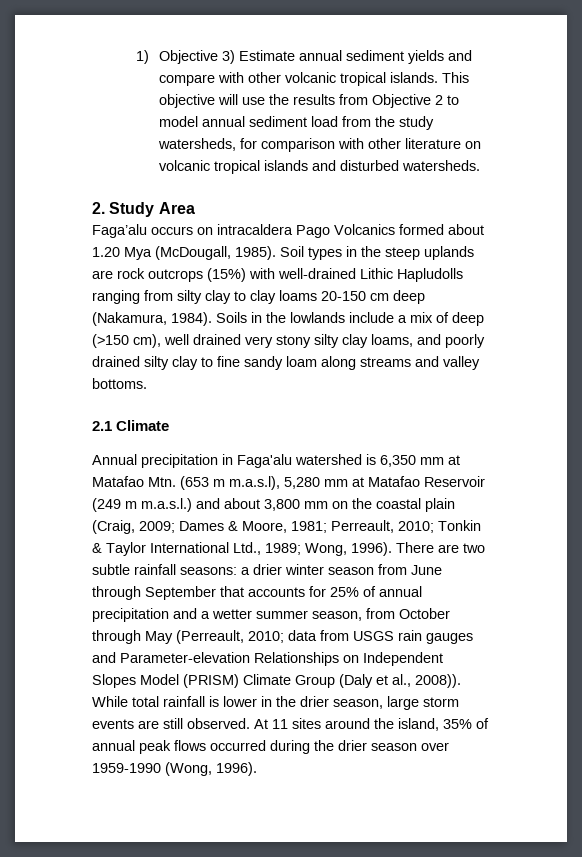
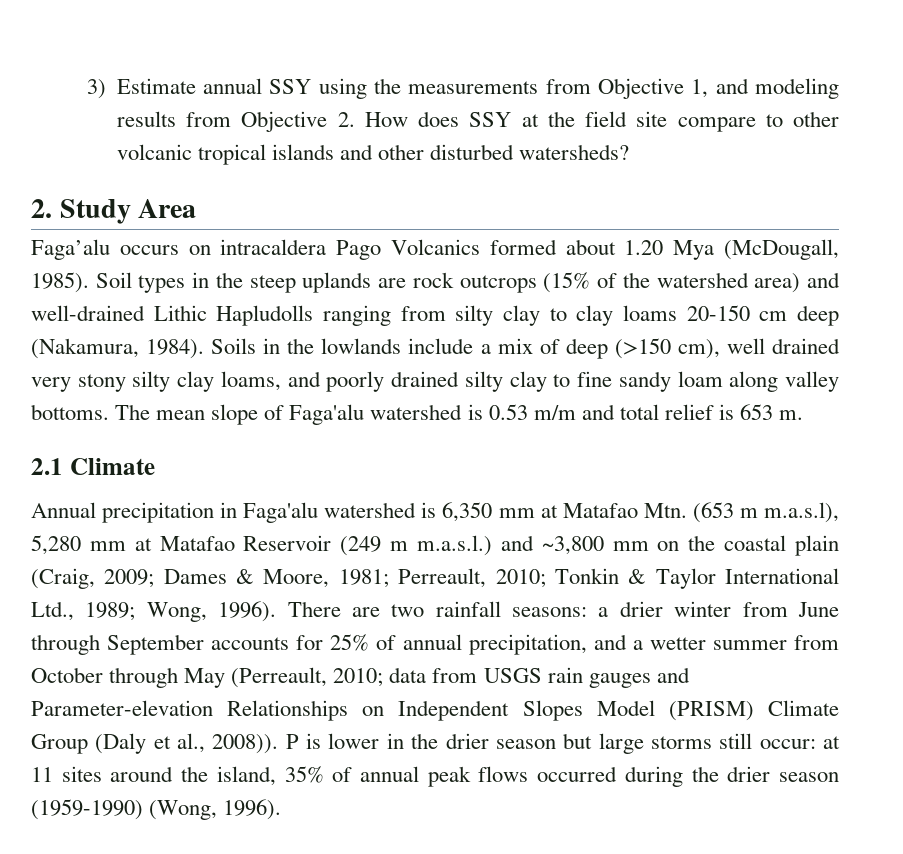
[136,50,472,64] [158,72,469,86] [158,94,459,108] [158,116,434,130] [157,138,481,152] 1) Objective 3) Estimate annual sediment yields and compare with other volcanic tropical islands. This objective will use the results from Objective 2 to model annual sediment load from the study watersheds, for comparison with other literature on -> [86,78,839,99] [116,111,840,132] 3) Estimate annual SSY using the measurements from Objective 1, and modeling results from Objective 2. How does SSY at the field site compare to other
[339,160,480,171] disturbed watersheds. -> [378,144,630,160] other disturbed watersheds?
[207,268,275,282] (15%) with -> [543,272,841,293] (15% of the watershed area) and
[360,356,439,367] streams and -> (779, 381) none
(147, 383) none -> [115,404,804,425] The mean slope of Faga'alu watershed is 0.53 m/m and total relief is 653 m.
[224,498,300,511] about 3,800 -> [541,536,604,555] ~3,800
[92,564,130,575] subtle -> (425, 610) none
[328,567,374,575] season -> (732, 609) none
[220,586,244,597] that -> (205, 644) none
[92,608,169,622] precipitation -> [468,634,587,655] precipitation,
[312,611,362,621] season, -> (787, 645) none
[92,696,205,707] While total rainfall -> [285,734,299,749] P
[333,696,459,710] [92,718,268,729] season, large storm events are still observed. At -> [495,733,841,754] season but large storms still occur: at
[421,742,449,751] [92,763,161,773] over 1959-1990 -> [31,799,143,820] (1959-1990)

